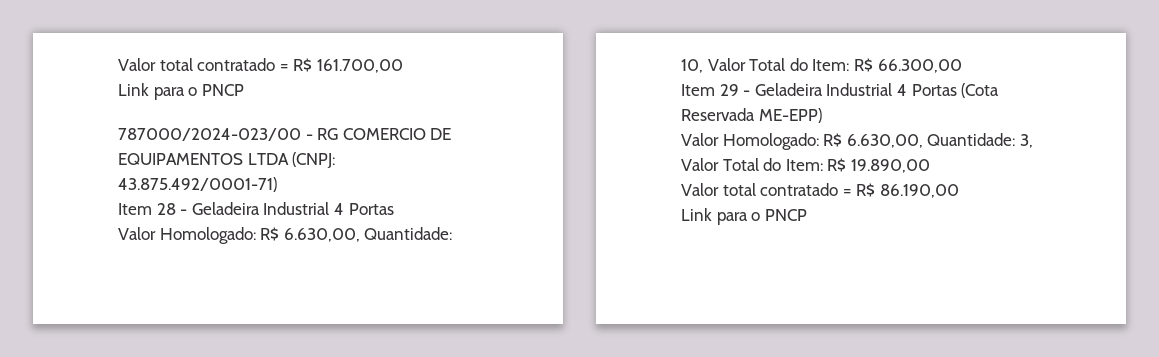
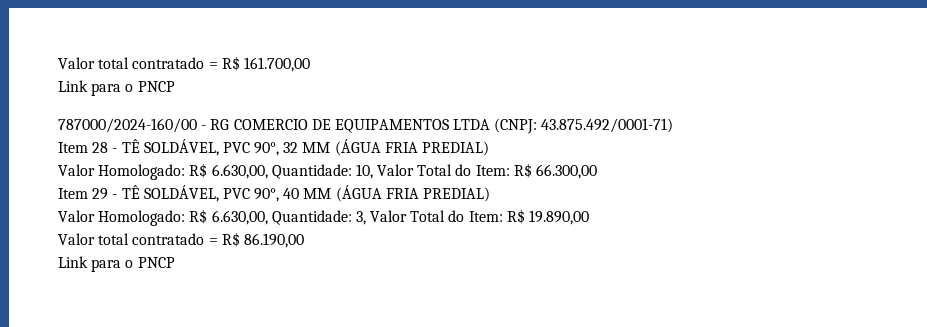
[118,128,301,141] 787000/2024-023/00 -> [58,118,197,133] 787000/2024-160/00
[191,202,394,215] Geladeira Industrial 4 Portas -> [121,139,490,156] TÊ SOLDÁVEL, PVC 90°, 32 MM (ÁGUA FRIA PREDIAL)
[754,83,1000,98] [681,108,822,123] Geladeira Industrial 4 Portas (Cota Reservada ME-EPP) -> [121,185,491,202] TÊ SOLDÁVEL, PVC 90°, 40 MM (ÁGUA FRIA PREDIAL)

